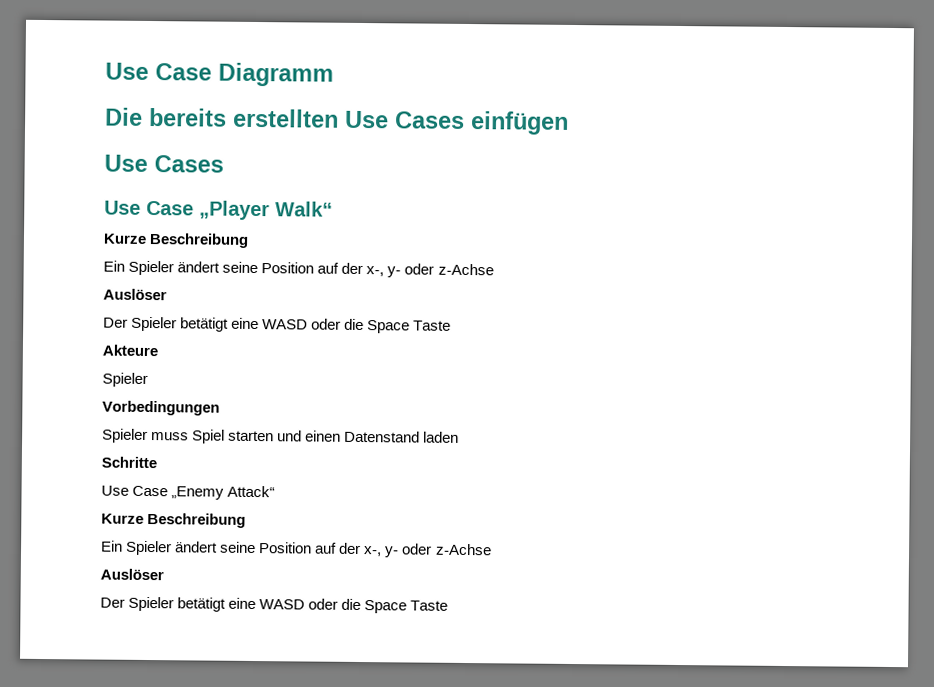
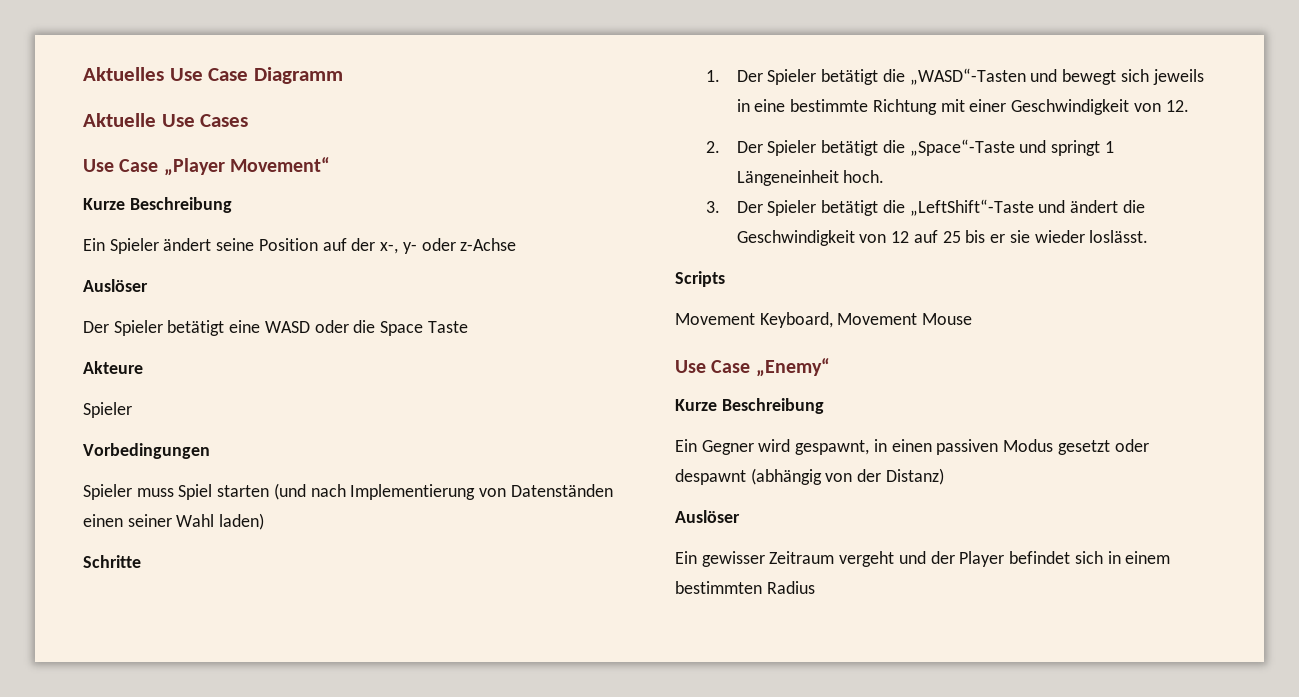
(105, 71) none -> [83,67,164,81] Aktuelles
[105,107,569,135] Die bereits erstellten Use Cases einfügen // -> [83,113,156,127] Aktuelle
[275,201,333,217] Walk“ -> [229,157,330,172] Movement“
[277,430,460,443] [101,456,157,469] [101,485,276,500] [101,512,247,528] [101,540,492,558] [100,568,164,581] [100,596,449,614] und einen Datenstand laden // Schritte // Use Case „Enemy Attack“ // Kurze Beschreibung // Ein Spieler ändert seine Position auf der x-, y- oder z-Achse // Auslöser // Der Spieler betätigt eine WASD oder die Space Taste -> [273,483,613,500] [83,513,265,530] [83,555,141,568] [705,68,1204,85] [736,99,1189,115] [705,139,1114,156] [736,170,885,186] [705,199,1145,216] [736,230,1149,246] [675,271,725,287] [675,312,973,328] [675,358,830,377] [675,398,824,414] [675,439,1149,455] [675,468,944,485] [675,510,740,523] [675,551,1171,567] [675,581,815,594] (und nach Implementierung von Datenständen einen seiner Wahl laden) // Schritte // 1. Der Spieler betätigt die „WASD“-Tasten und bewegt sich jeweils in eine bestimmte Richtung mit einer Geschwindigkeit von 12. // 2. Der Spieler betätigt die „Space“-Taste und springt 1 Längeneinheit hoch. // 3. Der Spieler betätigt die „LeftShift“-Taste und ändert die Geschwindigkeit von 12 auf 25 bis er sie wieder loslässt. // Scripts // Movement Keyboard, Movement Mouse // Use Case „Enemy“ // Kurze Beschreibung // Ein Gegner wird gespawnt, in einen passiven Modus gesetzt oder despawnt (abhängig von der Distanz) // Auslöser // Ein gewisser Zeitraum vergeht und der Player befindet sich in einem bestimmten Radius

